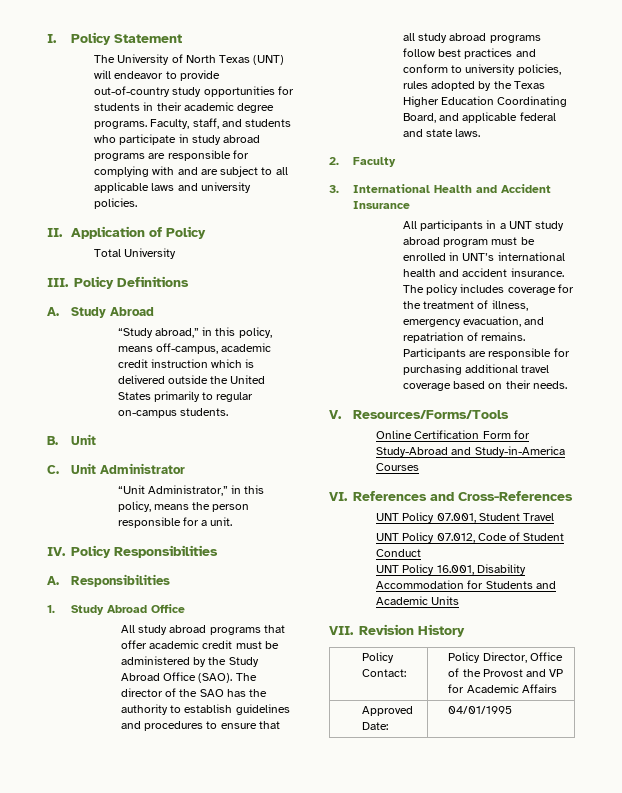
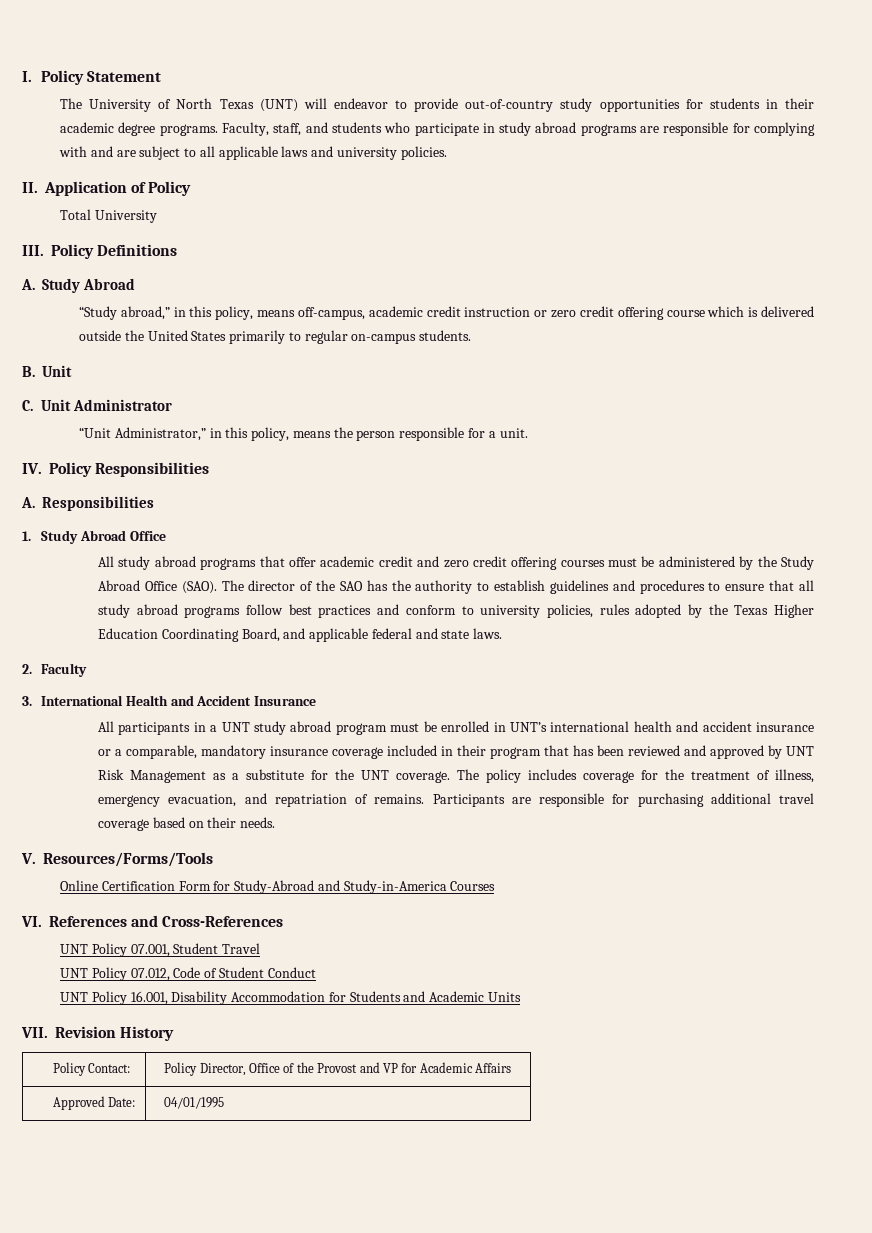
(208, 363) none -> [534,306,705,320] or zero credit offering course
(233, 644) none -> [417,556,605,570] and zero credit offering courses
[510,268,564,277] insurance. -> [755,722,814,732] [98,745,815,759] [98,769,451,783] insurance or a comparable, mandatory insurance coverage included in their program that has been reviewed and approved by UNT Risk Management as a substitute for the UNT coverage.

